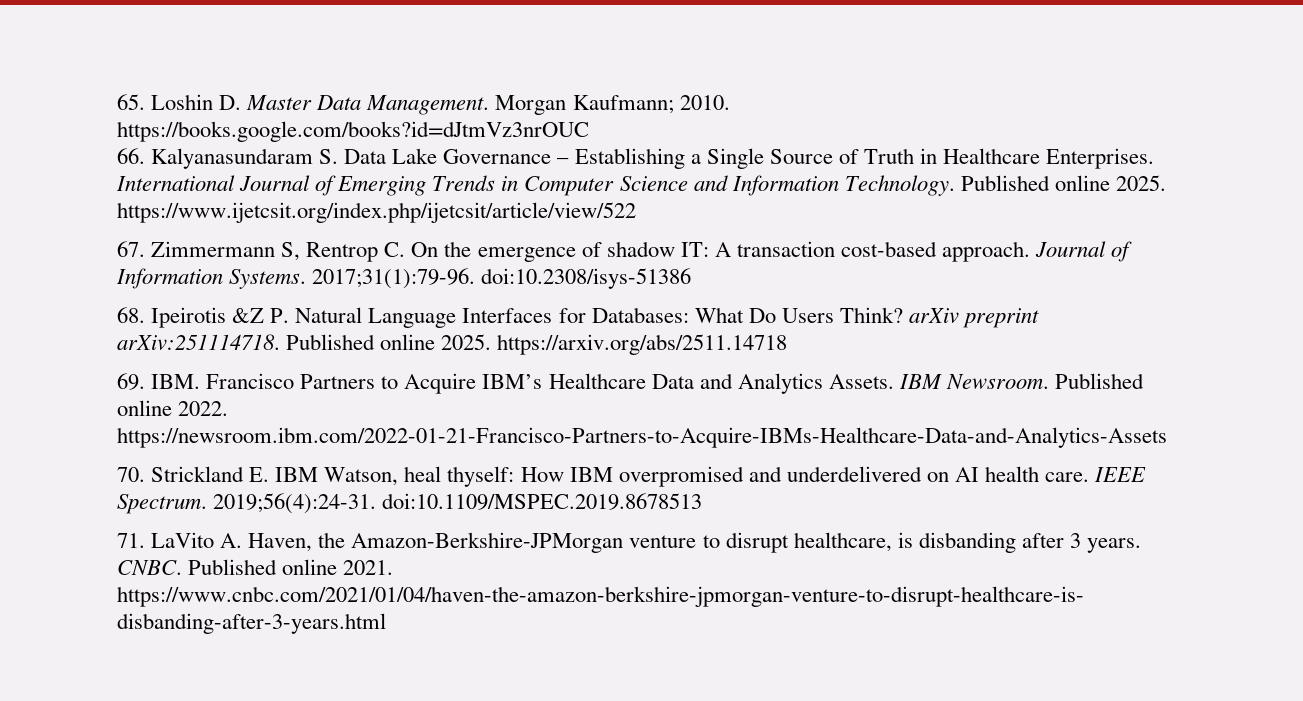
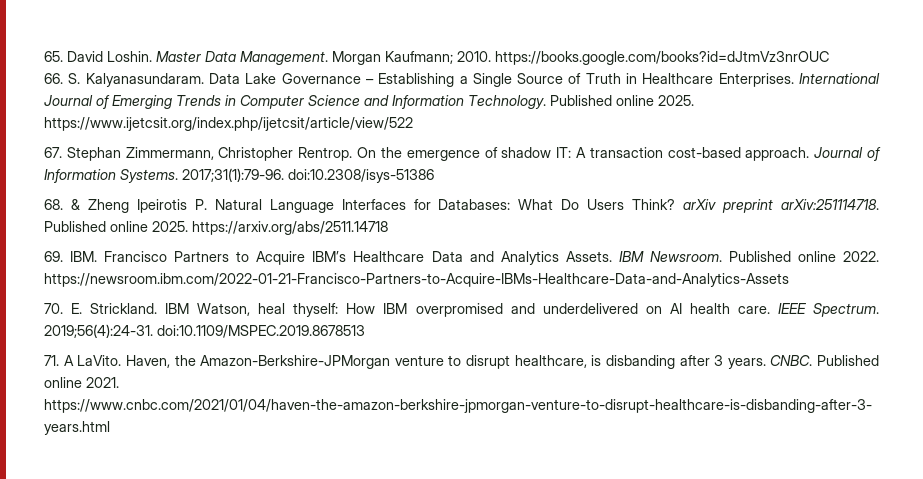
[151,94,242,110] Loshin D. -> [67,51,152,62] David Loshin.
[151,148,339,169] Kalyanasundaram S. -> [68,73,204,87] S. Kalyanasundaram.
[151,241,406,262] Zimmermann S, Rentrop C. -> [66,147,353,161] Stephan Zimmermann, Christopher Rentrop.
[151,307,265,328] Ipeirotis &Z -> [70,199,187,213] & Zheng Ipeirotis
[151,466,270,482] Strickland E. -> [71,303,158,314] E. Strickland.
[151,532,243,548] LaVito A. -> [63,355,122,366] A LaVito.

